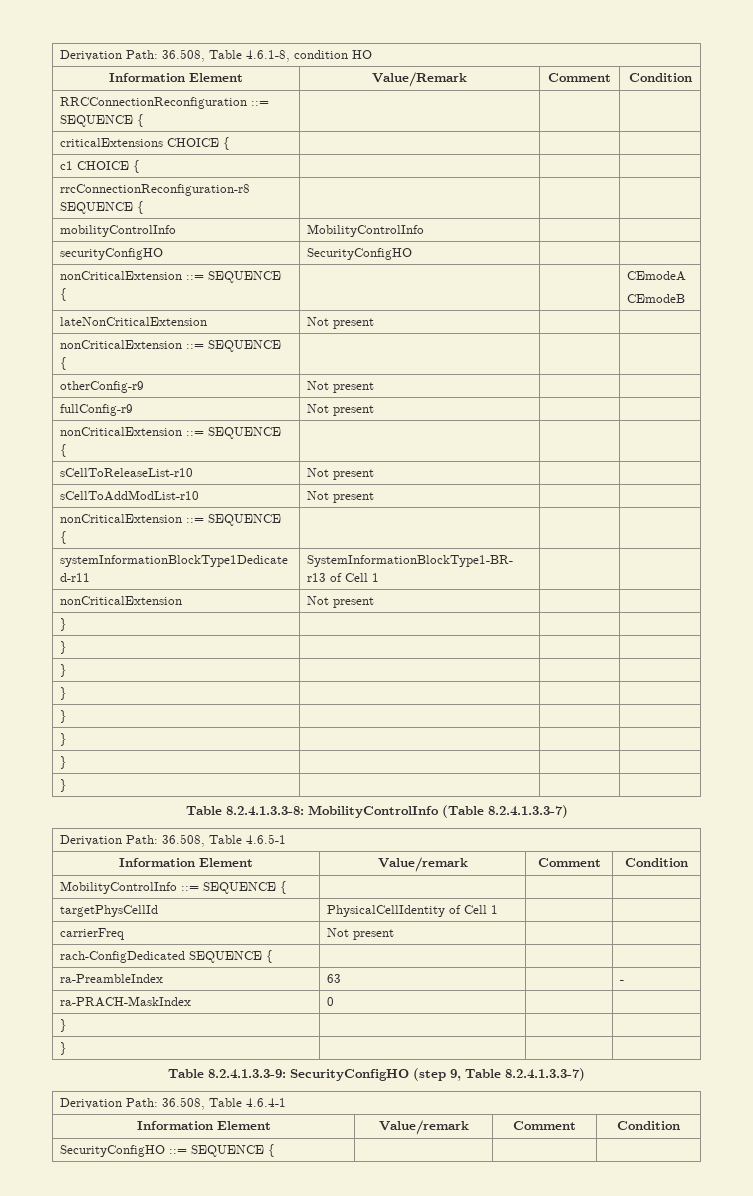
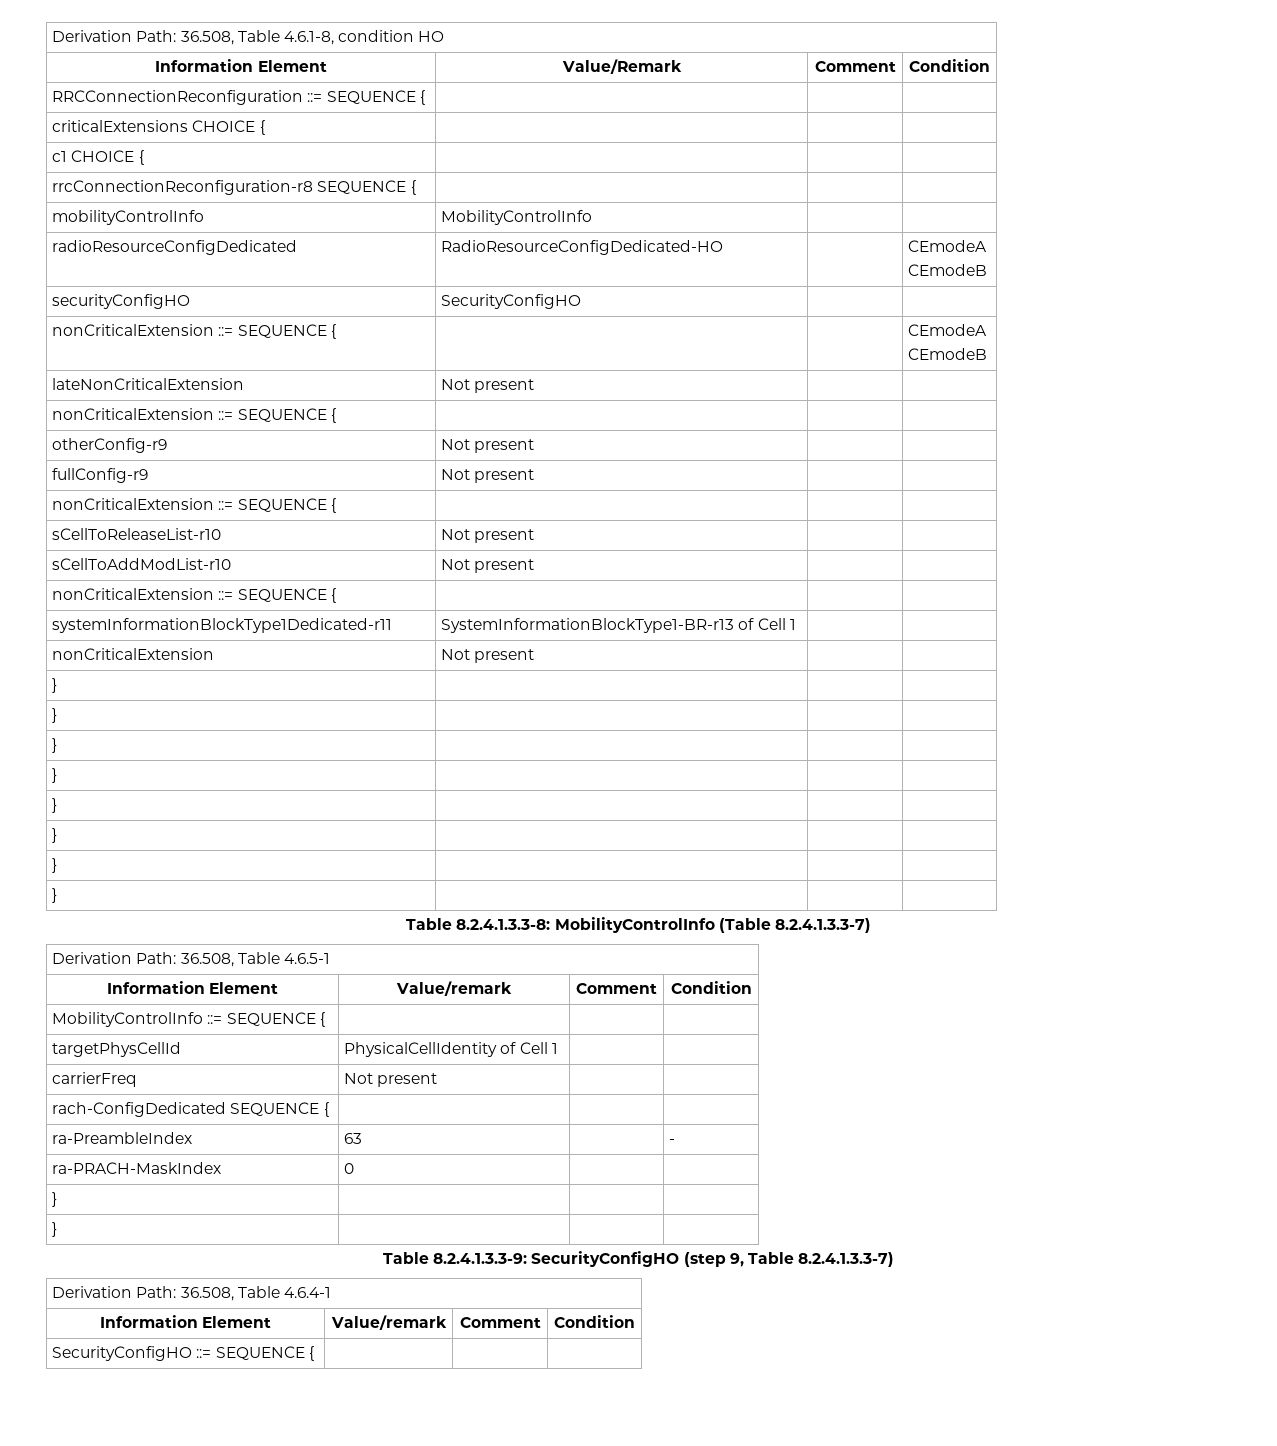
(425, 230) none -> [52,240,298,255] [441,240,724,255] [908,240,988,252] [908,264,988,276] // radioResourceConfigDedicated | RadioResourceConfigDedicated-HO | | CEmodeA // CEmodeB

